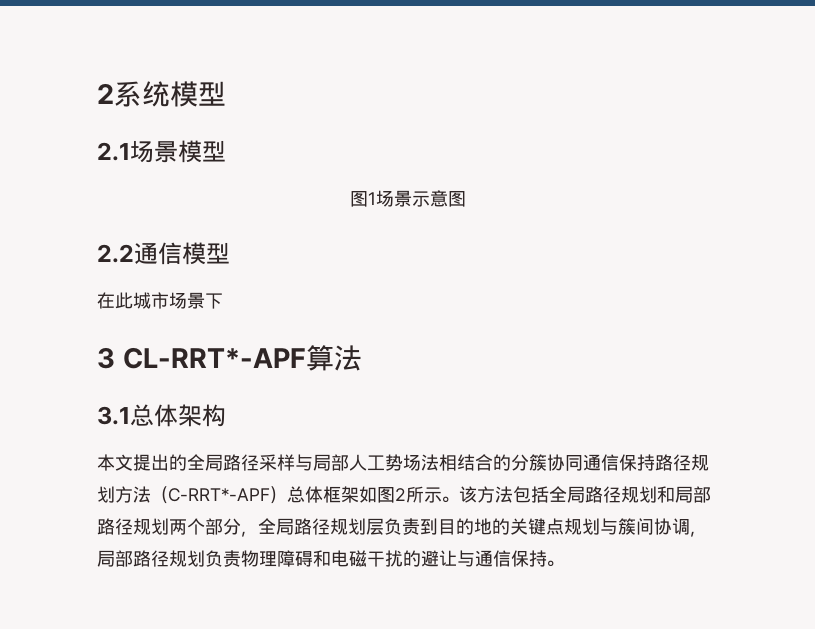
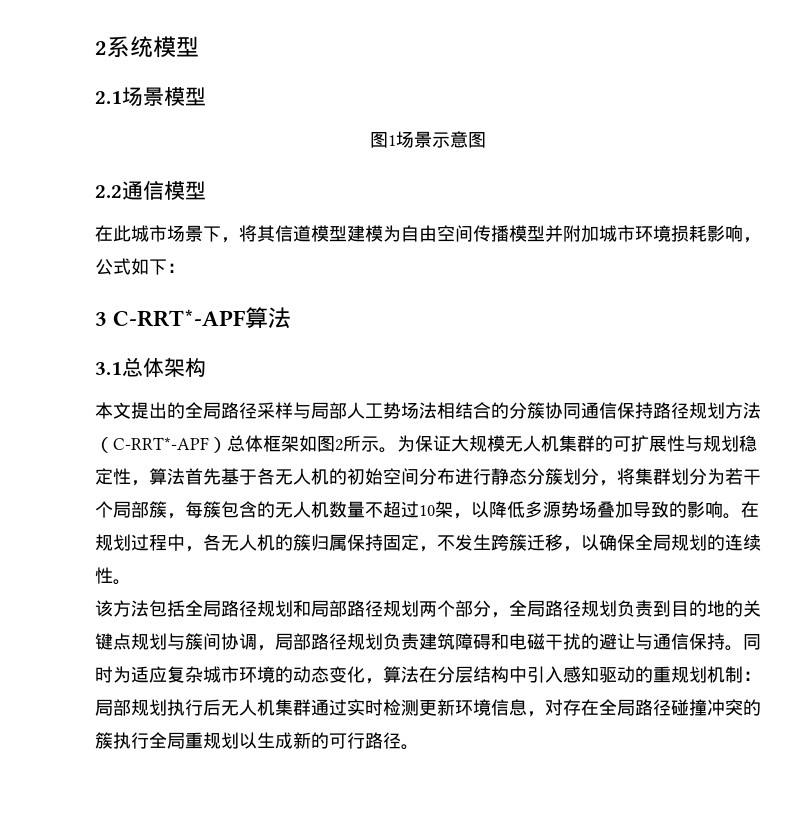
(223, 301) none -> [221,225,761,243] [95,258,185,275] ，将其信道模型建模为自由空间传播模型并附加城市环境损耗影响，公式如下：
[122,347,306,369] CL-RRT*-APF -> [113,309,246,327] C-RRT*-APF
(459, 499) none -> [397,435,757,452] [95,468,761,486] [95,501,759,519] [95,534,761,552] [95,567,131,585] 为保证大规模无人机集群的可扩展性与规划稳定性，算法首先基于各无人机的初始空间分布进行静态分簇划分，将集群划分为若干个局部簇，每簇包含的无人机数量不超过10架，以降低多源势场叠加导致的影响。在规划过程中，各无人机的簇归属保持固定，不发生跨簇迁移，以确保全局规划的连续性。 //
[366,518,384,535] 层 -> (617, 608) none
[241,550,277,567] 物理 -> [419,633,455,650] 建筑
(564, 563) none -> [743,634,761,650] [95,666,761,684] [95,699,761,717] [95,732,419,750] 同时为适应复杂城市环境的动态变化，算法在分层结构中引入感知驱动的重规划机制：局部规划执行后无人机集群通过实时检测更新环境信息，对存在全局路径碰撞冲突的簇执行全局重规划以生成新的可行路径。

